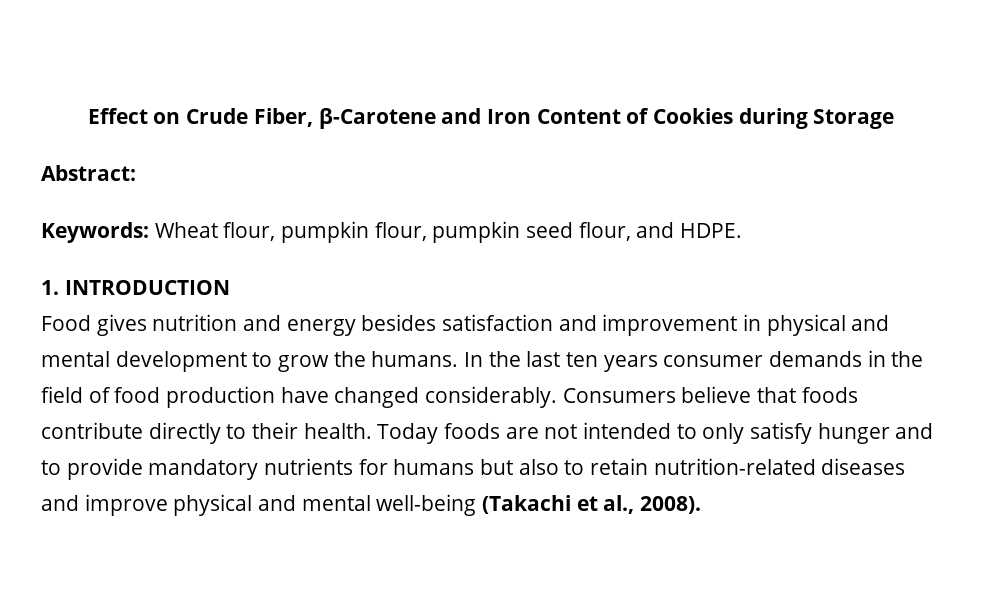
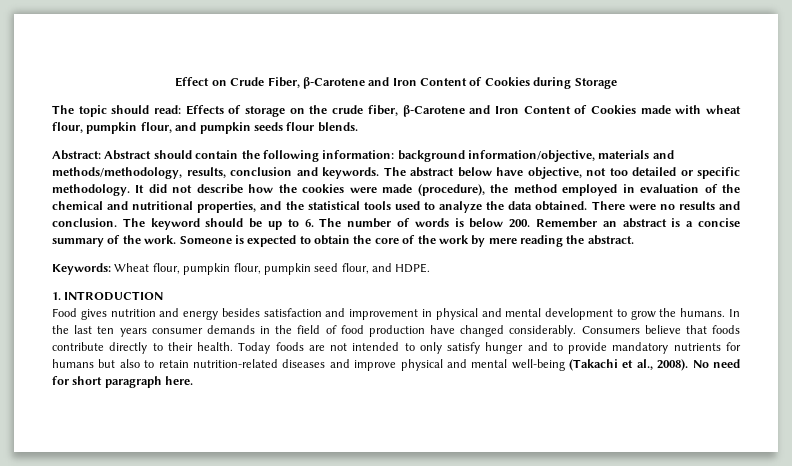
[41,165,136,181] Abstract: -> [52,105,742,117] [52,122,358,134] [52,150,674,162] [52,167,740,179] [52,184,741,196] [52,201,740,213] [52,218,740,230] [52,235,634,247] The topic should read: Effects of storage on the crude fiber, β-Carotene and Iron Content of Cookies made with wheat flour, pumpkin flour, and pumpkin seeds flour blends. // Abstract: Abstract should contain the following information: background information/objective, materials and methods/methodology, results, conclusion and keywords. The abstract below have objective, not too detailed or specific methodology. It did not describe how the cookies were made (procedure), the method employed in evaluation of the chemical and nutritional properties, and the statistical tools used to analyze the data obtained. There were no results and conclusion. The keyword should be up to 6. The number of words is below 200. Remember an abstract is a concise summary of the work. Someone is expected to obtain the core of the work by mere reading the abstract.
(702, 505) none -> [692,359,741,368] [52,376,194,388] No need for short paragraph here.

